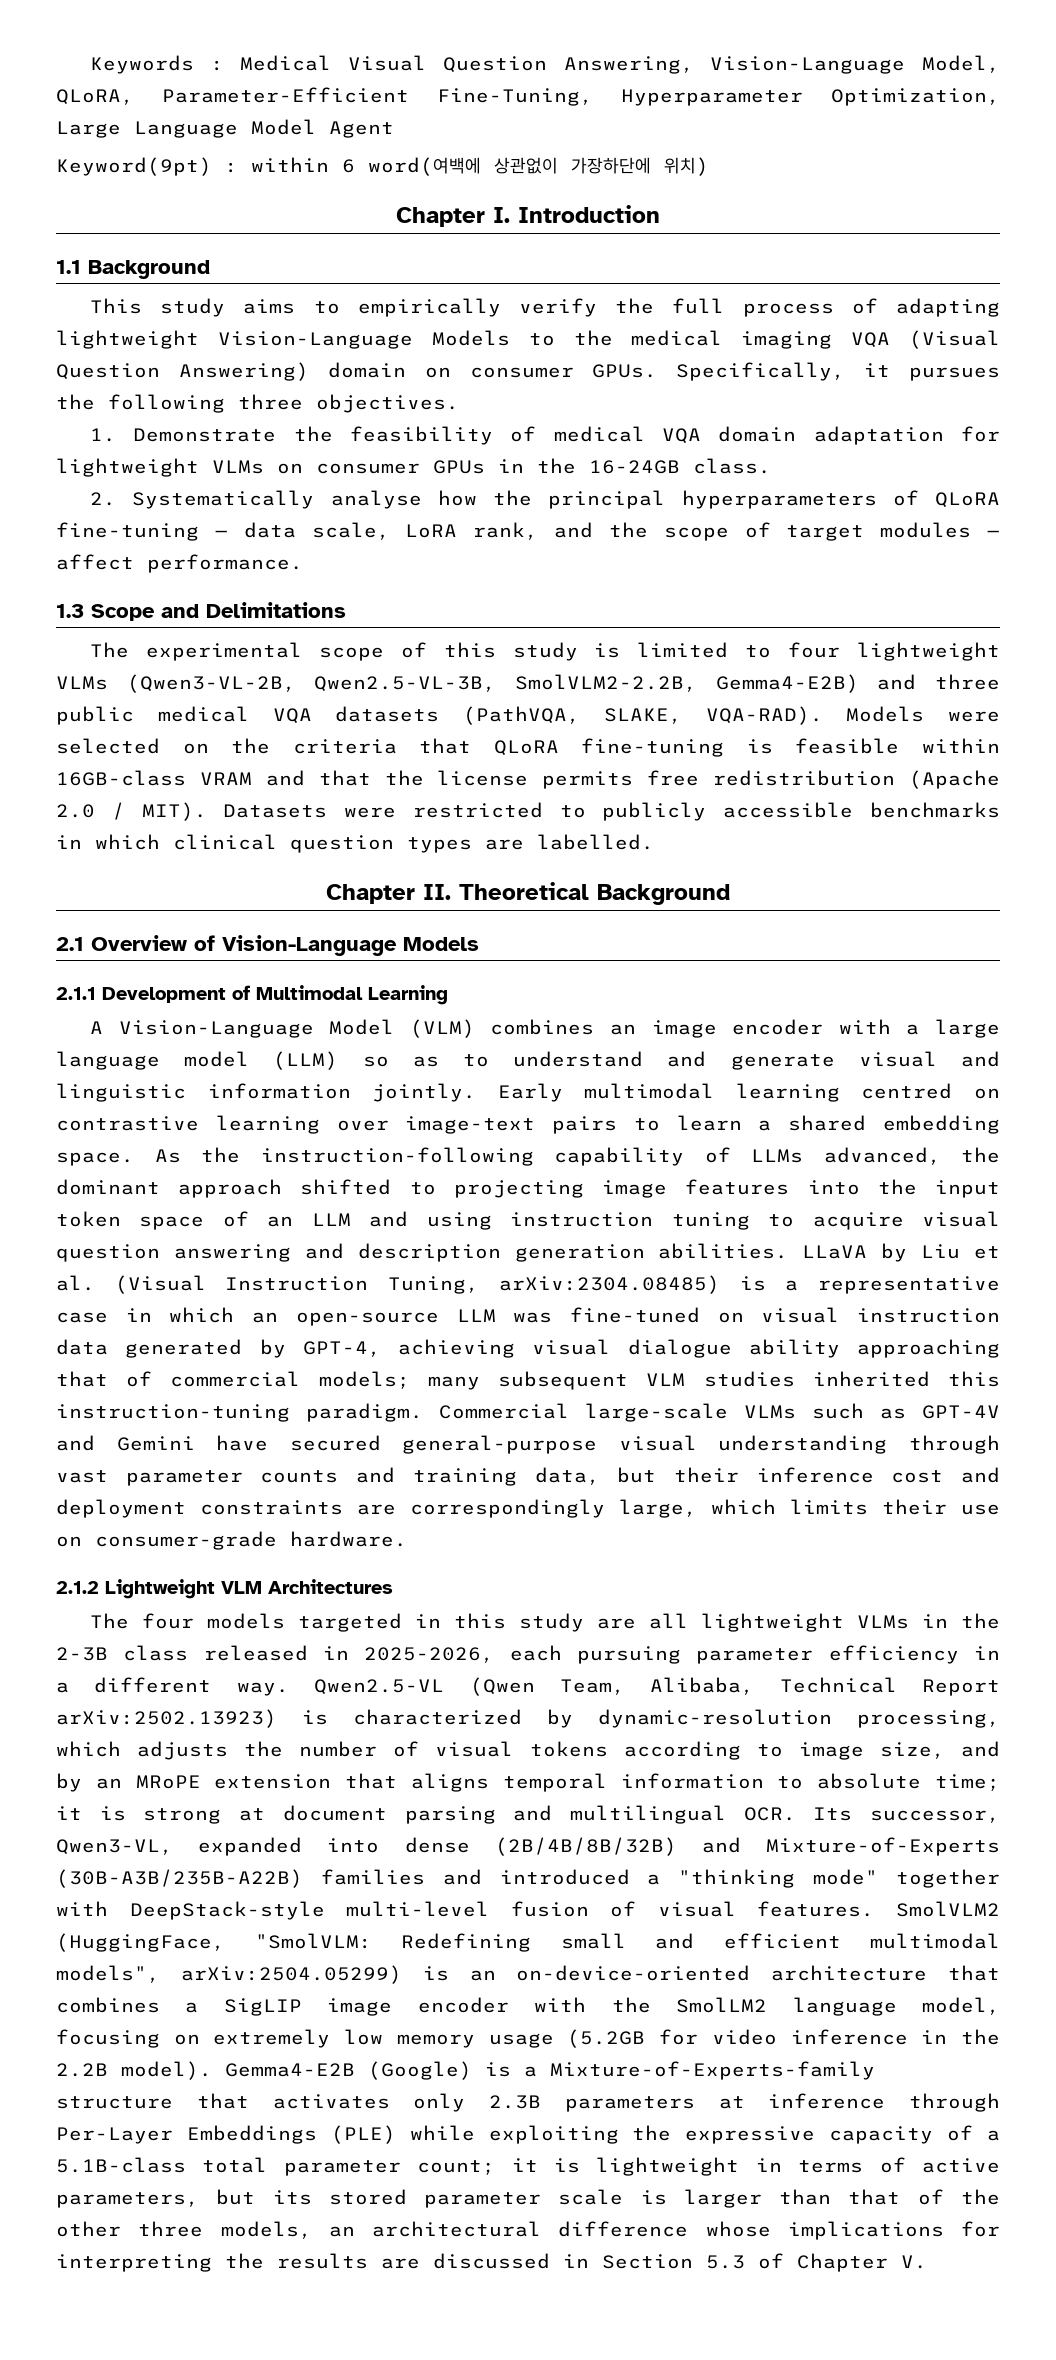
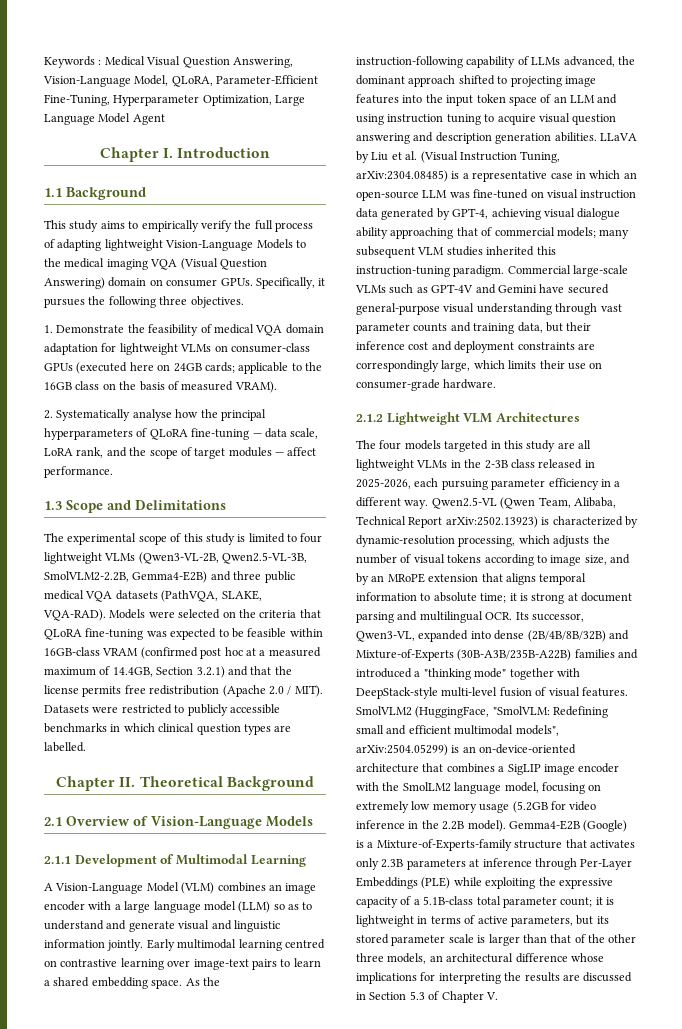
[56,157,709,176] // Keyword(9pt) : within 6 word(여백에 상관없이 가장하단에 위치) -> (165, 119) none
[316,458,771,474] consumer GPUs in the 16-24GB class. -> [230,343,310,353] [44,362,322,374] [44,381,277,393] consumer-class GPUs (executed here on 24GB cards; applicable to the 16GB class on the basis of measured VRAM).
[746,738,1000,754] [56,770,252,786] is feasible within 16GB-class VRAM -> [146,628,323,640] [44,647,321,659] [44,666,225,678] was expected to be feasible within 16GB-class VRAM (confirmed post hoc at a measured maximum of 14.4GB, Section 3.2.1)

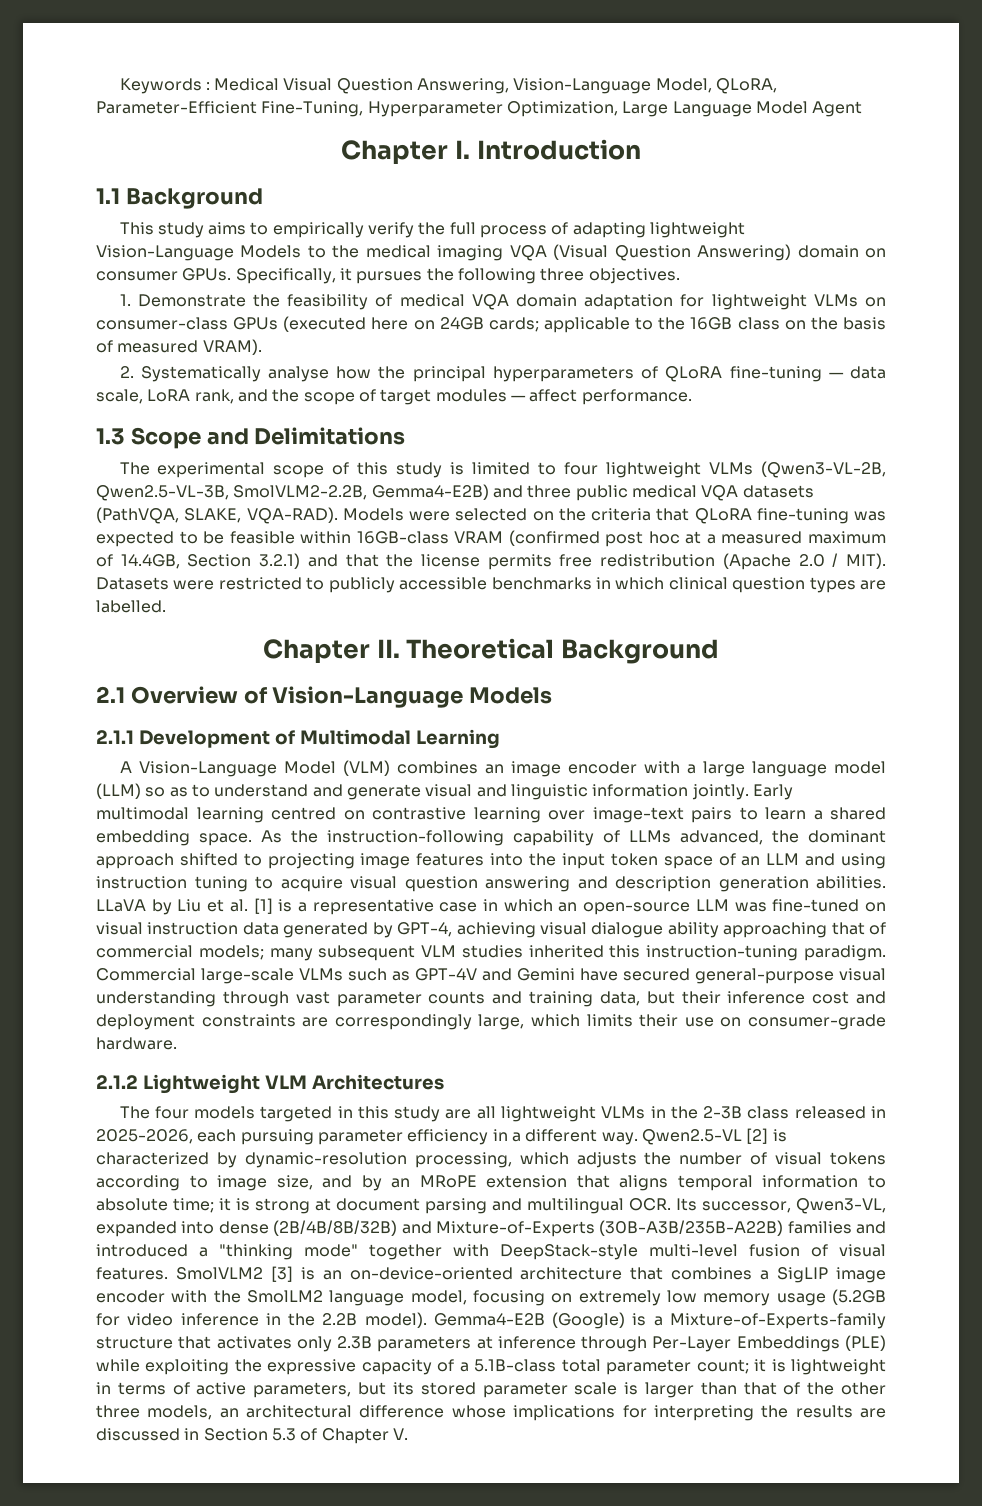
[420,151,561,163] [356,170,448,182] (Visual Instruction Tuning, arXiv:2304.08485) -> [253,898,273,914] [1]
[500,497,616,509] [356,516,538,528] (Qwen Team, Alibaba, Technical Report arXiv:2502.13923) -> [746,1128,769,1144] [2]
[415,706,609,718] [356,725,559,736] [356,744,448,756] (HuggingFace, "SmolVLM: Redefining small and efficient multimodal models", arXiv:2504.05299) -> [270,1266,293,1282] [3]

